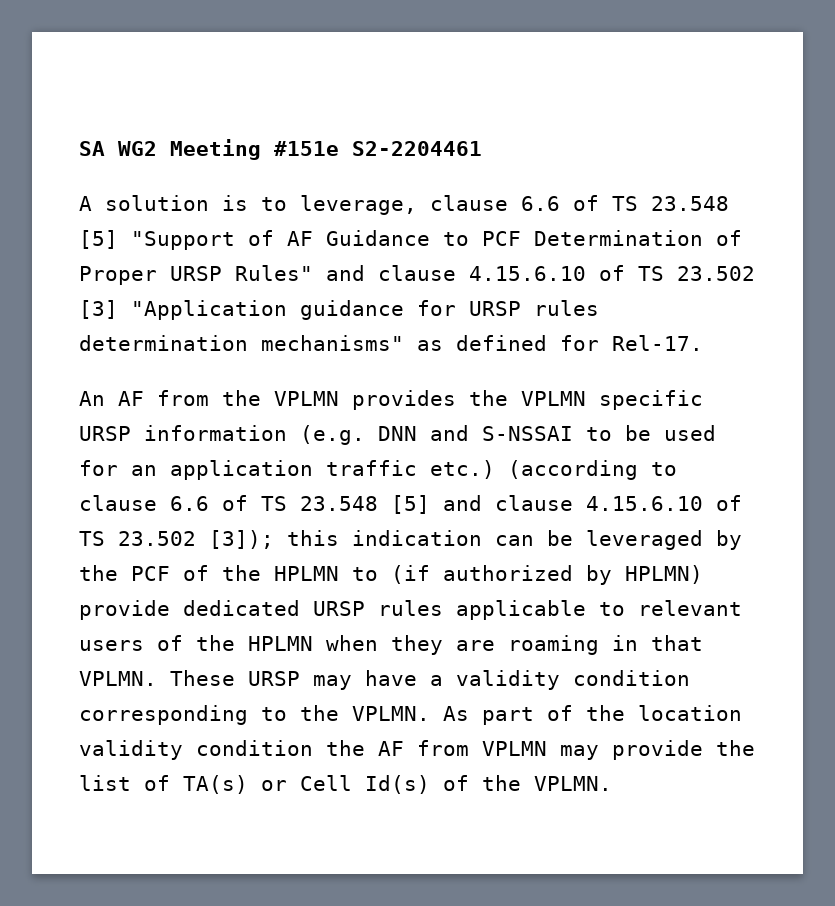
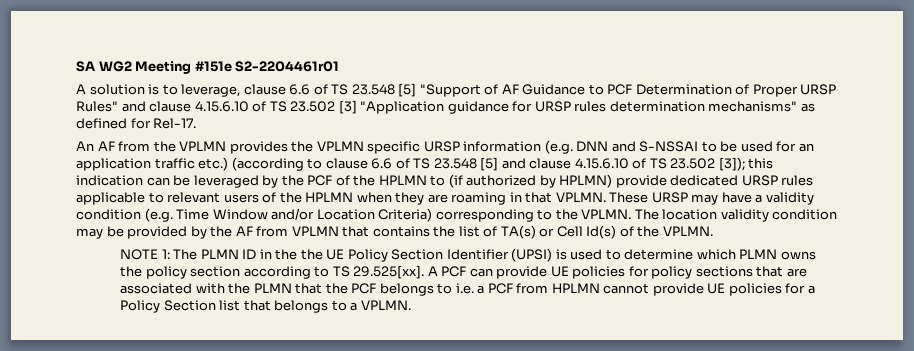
[352,141,482,156] S2-2204461 -> [235,61,340,72] S2-2204461r01
[79,705,742,725] [79,740,313,760] corresponding to the VPLMN. As part of the location validity condition -> [144,208,838,222] [76,226,207,239] (e.g. Time Window and/or Location Criteria) corresponding to the VPLMN. The location validity condition may be provided by
[560,740,703,760] may provide -> [342,226,430,237] that contains
(612, 783) none -> [120,248,816,262] [120,265,807,279] [120,283,815,296] [120,300,411,313] // NOTE 1: The PLMN ID in the the UE Policy Section Identifier (UPSI) is used to determine which PLMN owns the policy section according to TS 29.525[xx]. A PCF can provide UE policies for policy sections that are associated with the PLMN that the PCF belongs to i.e. a PCF from HPLMN cannot provide UE policies for a Policy Section list that belongs to a VPLMN.

